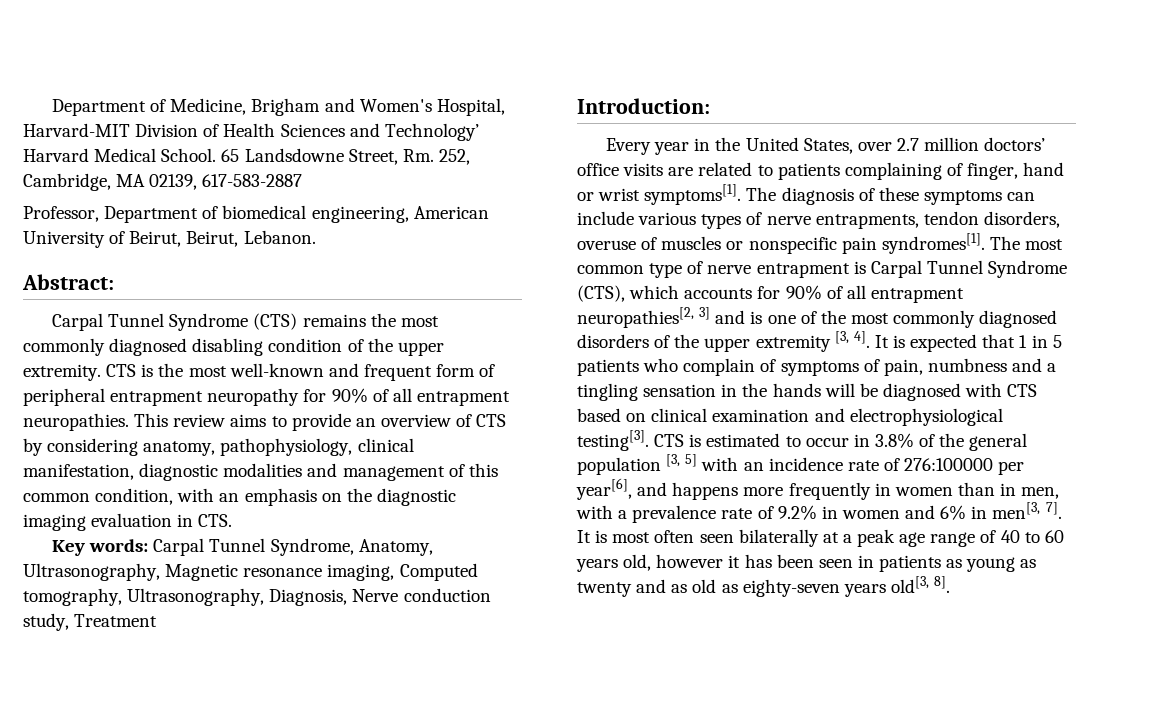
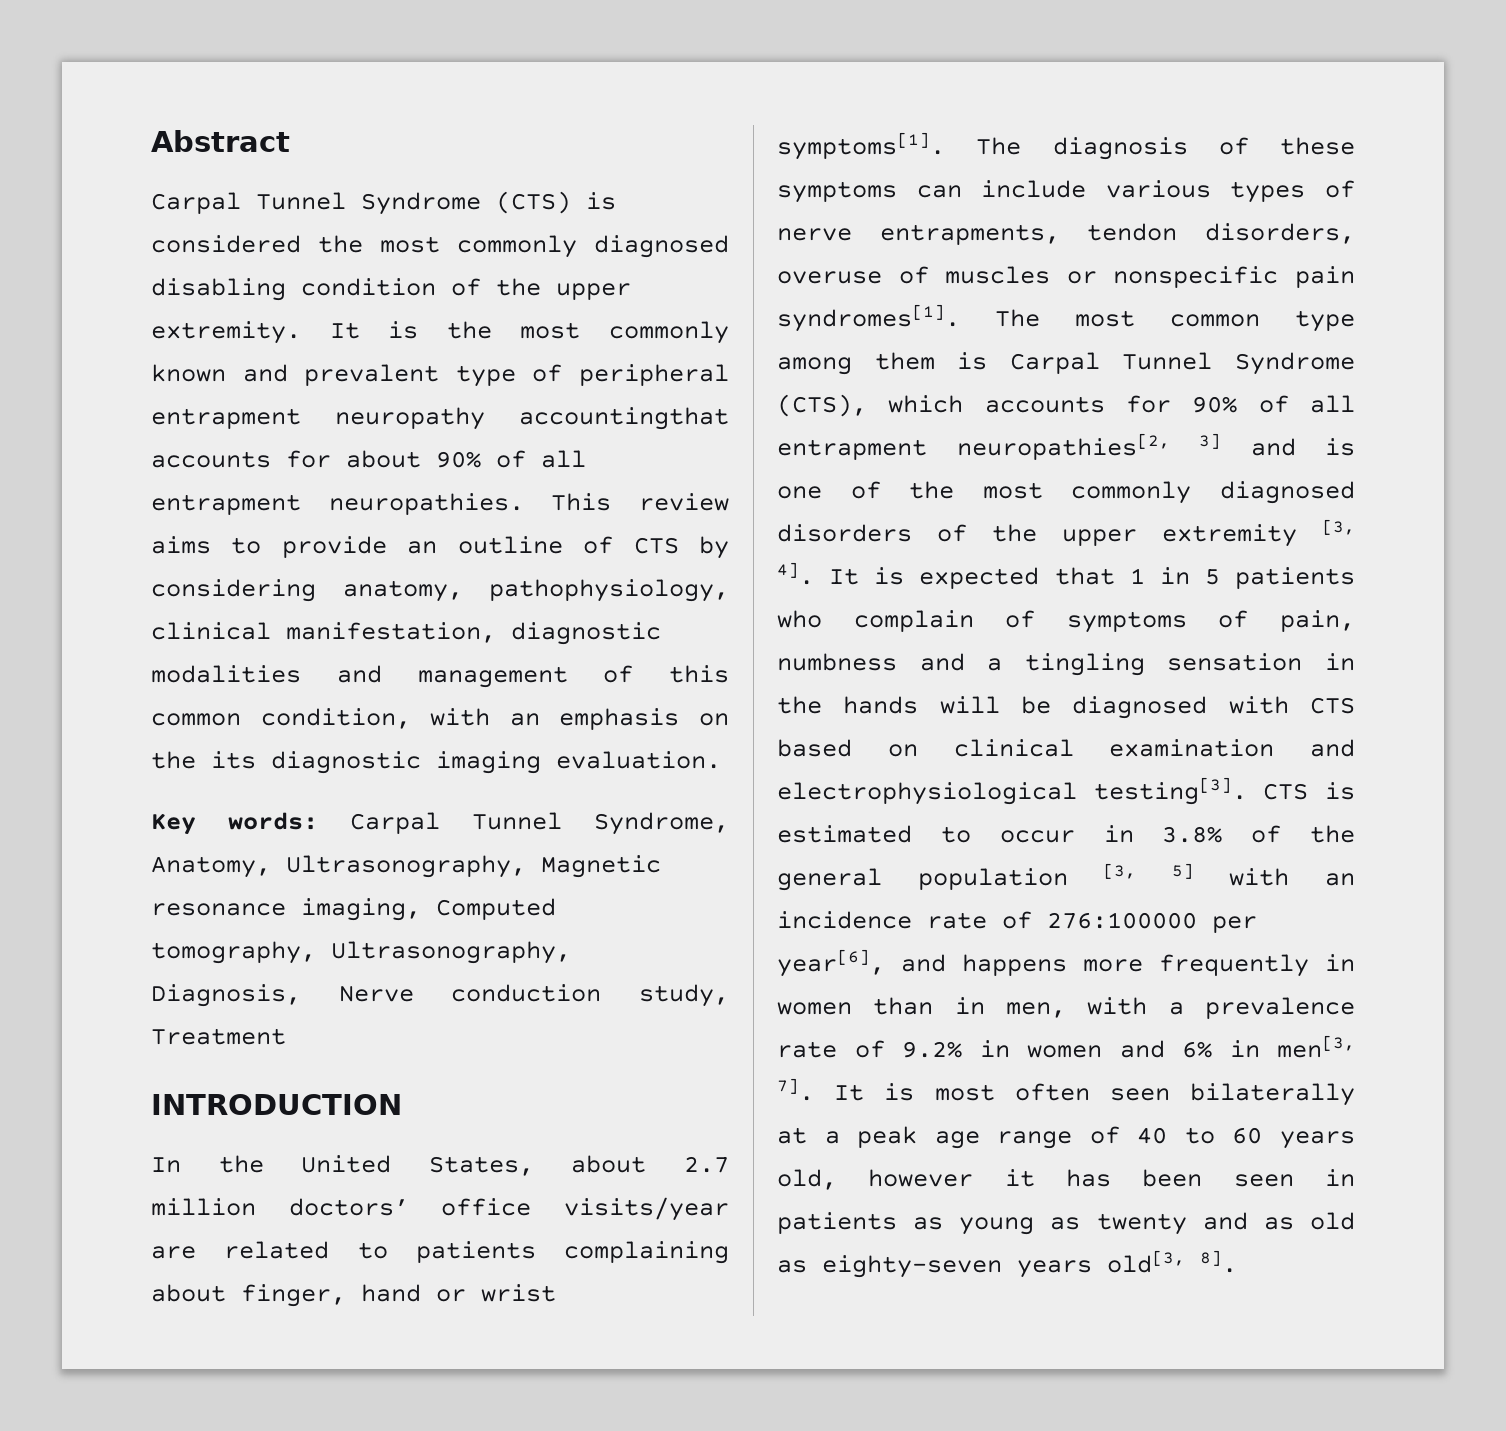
[51,98,505,116] [23,123,479,141] [23,148,470,165] [23,173,303,191] [23,205,489,223] [23,230,316,248] [22,274,114,290] Department of Medicine, Brigham and Women's Hospital, Harvard-MIT Division of Health Sciences and Technology’ Harvard Medical School. 65 Landsdowne Street, Rm. 252, Cambridge, MA 02139, 617-583-2887 // Professor, Department of biomedical engineering, American University of Beirut, Beirut, Lebanon. // Abstract: -> [151,130,290,152] Abstract
[302,314,366,327] remains -> [586,192,616,210] [151,235,301,253] is considered
[106,364,137,377] CTS -> [329,322,360,339] It
[229,363,496,381] [23,388,327,406] well-known and frequent form of peripheral entrapment neuropathy for -> [609,321,729,344] [151,364,729,387] [151,407,729,430] [151,450,421,468] commonly known and prevalent type of peripheral entrapment neuropathy accountingthat accounts for about
[380,414,451,427] overview -> [457,536,563,554] outline
(372, 495) none -> [211,751,256,769] its
[91,513,233,527] evaluation in CTS. -> [556,751,721,769] evaluation.
[577,98,710,114] [605,138,711,155] Introduction: // Every year in -> [151,1094,402,1115] [151,1157,181,1173] INTRODUCTION // In
[857,142,892,151] over -> [571,1155,647,1173] about
[623,163,664,176] visits -> [564,1197,729,1221] visits/year
[946,163,963,176] of -> [151,1284,226,1302] about
[687,261,850,278] of nerve entrapment -> [777,352,935,375] among them

